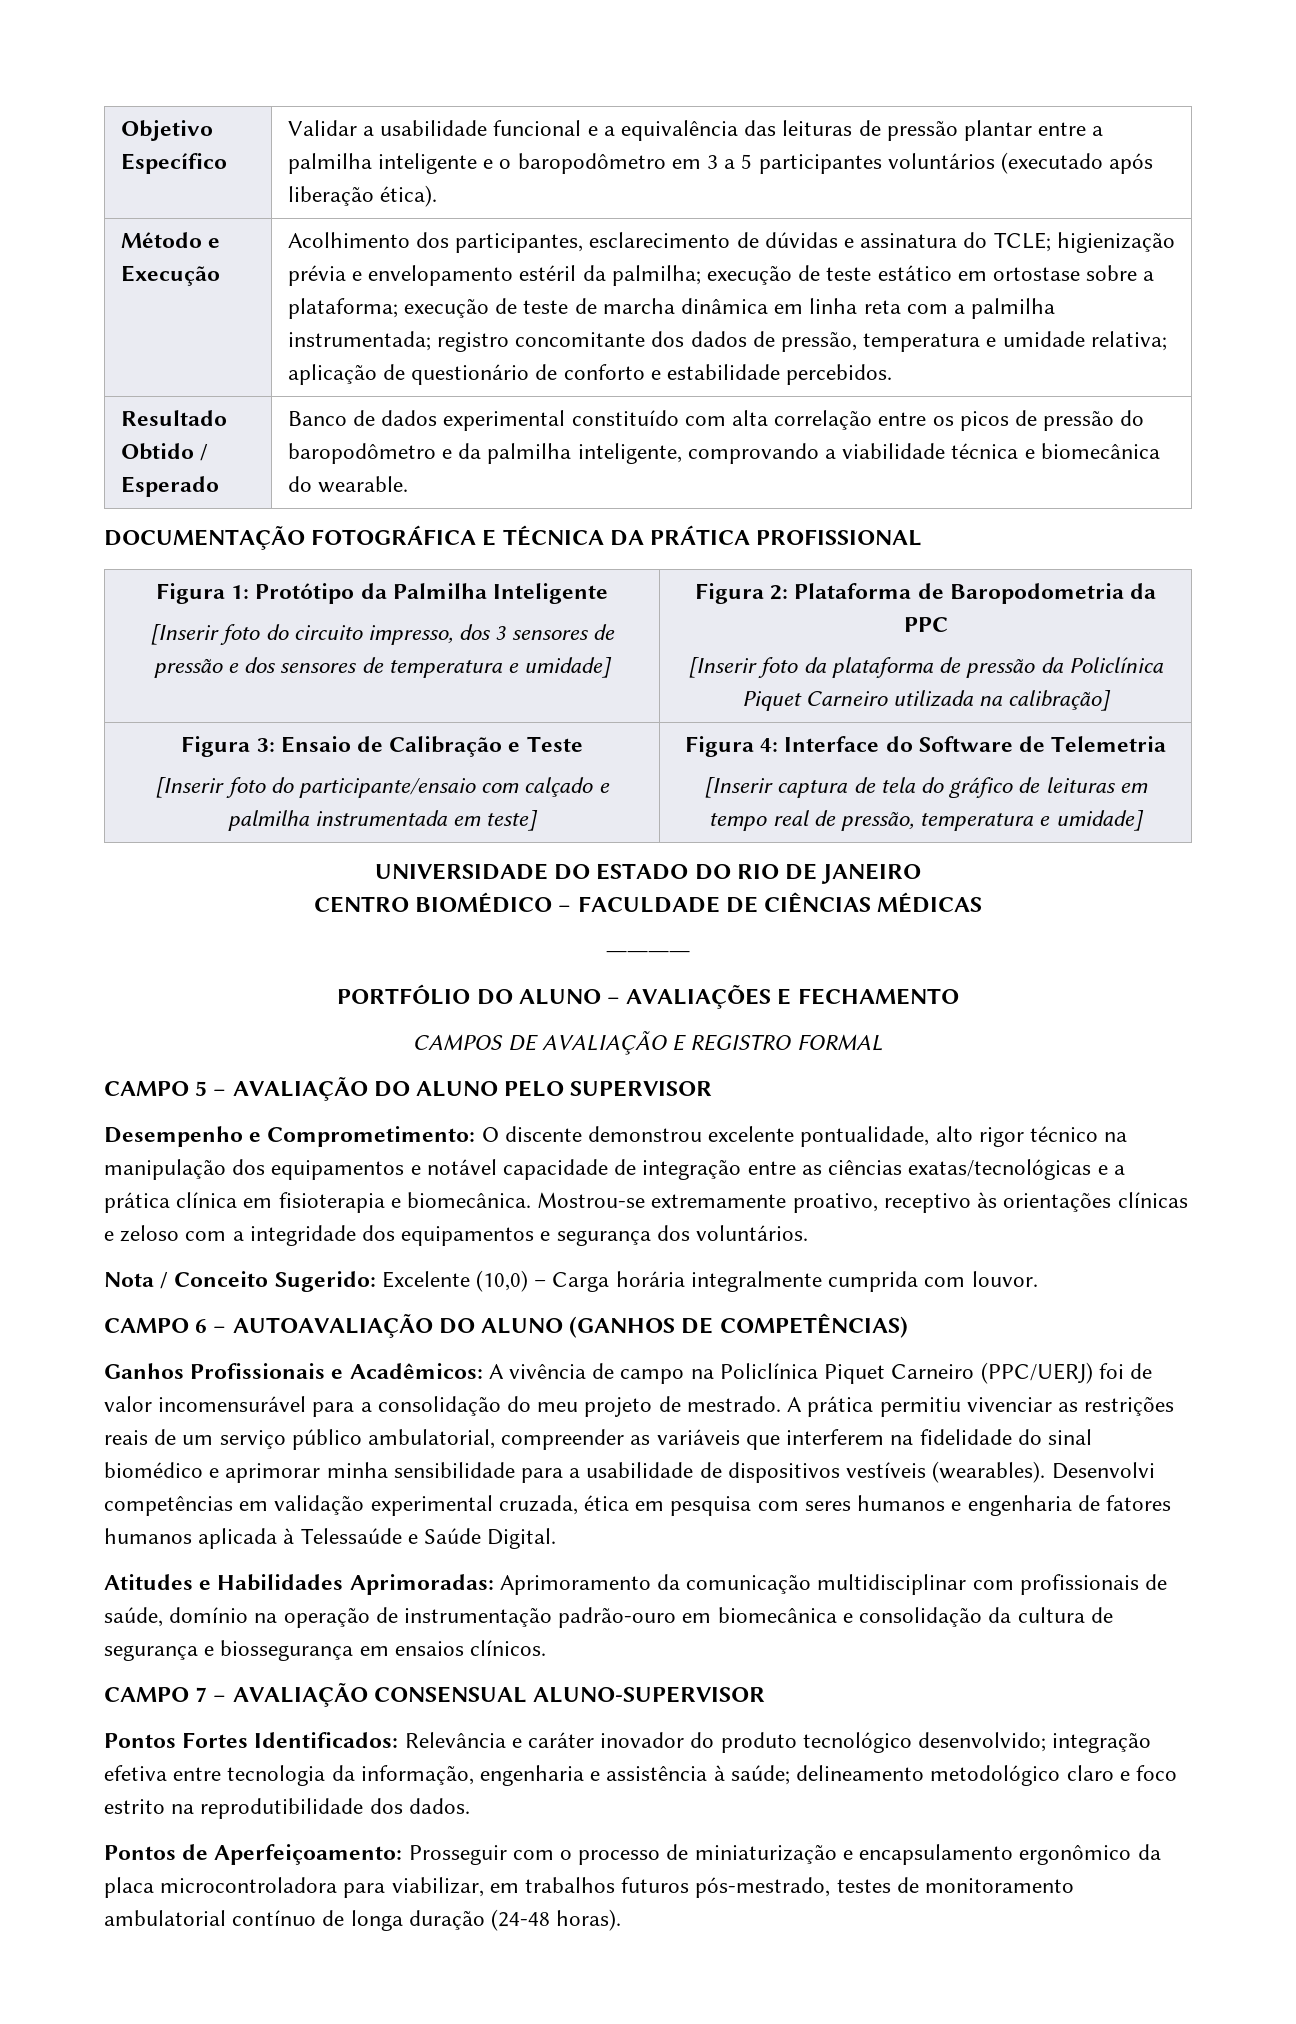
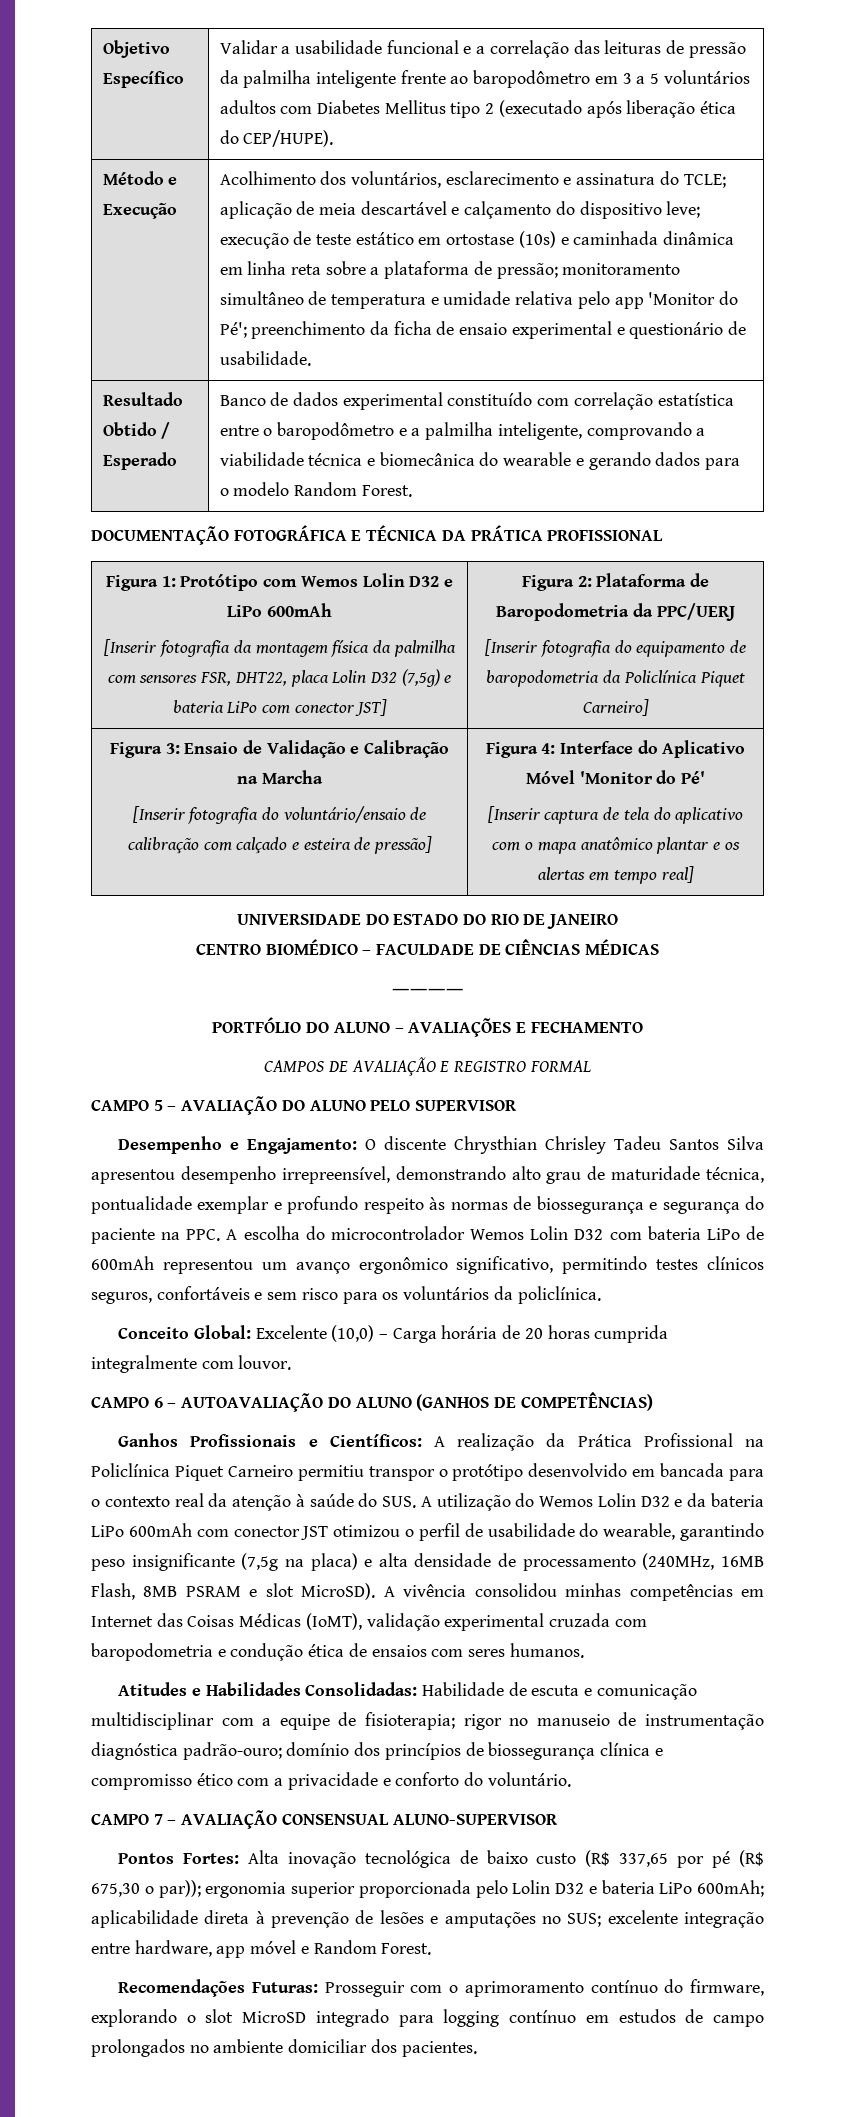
[621,120,739,141] equivalência -> [489,40,569,58] correlação
[964,120,1104,141] [287,153,512,174] plantar entre a palmilha inteligente e o -> [219,70,469,88] da palmilha inteligente frente ao
[758,152,1154,174] [287,185,437,207] participantes voluntários (executado após liberação ética). -> [663,70,750,84] [219,100,737,118] [219,130,334,147] voluntários adultos com Diabetes Mellitus tipo 2 (executado após liberação ética do CEP/HUPE).
[455,232,1175,253] [287,265,701,286] participantes, esclarecimento de dúvidas e assinatura do TCLE; higienização prévia e envelopamento estéril da palmilha; -> [350,171,726,188] [219,201,701,219] voluntários, esclarecimento e assinatura do TCLE; aplicação de meia descartável e calçamento do dispositivo leve;
[1086,265,1155,281] [287,298,1056,319] [287,331,1167,352] [287,364,893,385] sobre a plataforma; execução de teste de marcha dinâmica em linha reta com a palmilha instrumentada; registro concomitante dos dados de pressão, temperatura e umidade relativa; aplicação de questionário de conforto e estabilidade percebidos. -> [518,231,735,248] [219,261,681,279] [219,291,739,309] [219,321,747,339] [219,351,311,366] (10s) e caminhada dinâmica em linha reta sobre a plataforma de pressão; monitoramento simultâneo de temperatura e umidade relativa pelo app 'Monitor do Pé'; preenchimento da ficha de ensaio experimental e questionário de usabilidade.
[732,410,1145,431] alta correlação entre os picos de pressão do -> [573,392,734,410] [219,425,273,436] correlação estatística entre o
[458,443,482,459] da -> [411,428,421,436] a
[317,476,408,493] wearable. -> [503,452,741,470] [219,482,412,497] wearable e gerando dados para o modelo Random Forest.
[360,583,609,604] [150,624,615,645] [153,657,613,678] da Palmilha Inteligente // [Inserir foto do circuito impresso, dos 3 sensores de pressão e dos sensores de temperatura e umidade] -> [263,573,454,587] [227,603,332,617] [104,639,456,657] [107,669,452,687] [172,699,388,716] com Wemos Lolin D32 e LiPo 600mAh // [Inserir fotografia da montagem física da palmilha com sensores FSR, DHT22, placa Lolin D32 (7,5g) e bateria LiPo com conector JST]
[903,617,948,632] [688,657,1163,678] [741,690,1112,711] [181,736,583,757] [155,777,610,798] [227,810,539,831] PPC // [Inserir foto da plataforma de pressão da Policlínica Piquet Carneiro utilizada na calibração] // Figura 3: Ensaio de Calibração e Teste // [Inserir foto do participante/ensaio com calçado e palmilha instrumentada em teste] -> [656,603,735,621] [485,639,746,657] [486,670,745,687] [583,699,649,716] [109,740,450,758] [237,770,323,784] [132,806,427,824] [127,836,433,854] PPC/UERJ // [Inserir fotografia do equipamento de baropodometria da Policlínica Piquet Carneiro] // Figura 3: Ensaio de Validação e Calibração na Marcha // [Inserir fotografia do voluntário/ensaio de calibração com calçado e esteira de pressão]
[918,736,1167,752] Software de Telemetria -> [662,740,746,758] [525,770,706,784] Aplicativo Móvel 'Monitor do Pé'
[949,777,1148,798] [709,810,1144,831] gráfico de leituras em tempo real de pressão, temperatura e umidade] -> [675,807,744,824] [492,837,740,854] [538,866,694,884] aplicativo com o mapa anatômico plantar e os alertas em tempo real]
[267,1126,476,1147] Comprometimento: -> [247,1138,358,1154] Engajamento:
[588,1126,1128,1147] [104,1159,1125,1180] [104,1192,1188,1213] [104,1225,809,1246] [104,1271,376,1292] demonstrou excelente pontualidade, alto rigor técnico na manipulação dos equipamentos e notável capacidade de integração entre as ciências exatas/tecnológicas e a prática clínica em fisioterapia e biomecânica. Mostrou-se extremamente proativo, receptivo às orientações clínicas e zeloso com a integridade dos equipamentos e segurança dos voluntários. // Nota / Conceito Sugerido: -> [454,1136,764,1154] [91,1166,764,1184] [91,1196,764,1214] [91,1226,765,1244] [91,1256,764,1274] [91,1286,601,1304] [118,1325,251,1339] Chrysthian Chrisley Tadeu Santos Silva apresentou desempenho irrepreensível, demonstrando alto grau de maturidade técnica, pontualidade exemplar e profundo respeito às normas de biossegurança e segurança do paciente na PPC. A escolha do microcontrolador Wemos Lolin D32 com bateria LiPo de 600mAh representou um avanço ergonômico significativo, permitindo testes clínicos seguros, confortáveis e sem risco para os voluntários da policlínica. // Conceito Global:
[690,1271,919,1292] integralmente cumprida -> [502,1325,669,1343] [91,1355,197,1373] de 20 horas cumprida integralmente
[349,1362,1152,1384] [104,1396,1175,1417] [104,1429,1092,1450] [104,1461,1155,1483] [104,1495,1171,1516] [104,1528,557,1549] [104,1574,1168,1595] [104,1607,1113,1628] [104,1640,547,1661] Acadêmicos: A vivência de campo na Policlínica Piquet Carneiro (PPC/UERJ) foi de valor incomensurável para a consolidação do meu projeto de mestrado. A prática permitiu vivenciar as restrições reais de um serviço público ambulatorial, compreender as variáveis que interferem na fidelidade do sinal biomédico e aprimorar minha sensibilidade para a usabilidade de dispositivos vestíveis (wearables). Desenvolvi competências em validação experimental cruzada, ética em pesquisa com seres humanos e engenharia de fatores humanos aplicada à Telessaúde e Saúde Digital. // Atitudes e Habilidades Aprimoradas: Aprimoramento da comunicação multidisciplinar com profissionais de saúde, domínio na operação de instrumentação padrão-ouro em biomecânica e consolidação da cultura de segurança e biossegurança em ensaios clínicos. -> [329,1433,764,1451] [91,1463,764,1481] [91,1493,764,1511] [91,1523,764,1541] [91,1553,764,1571] [91,1583,764,1601] [91,1613,647,1631] [91,1643,584,1661] [118,1682,697,1700] [91,1712,765,1730] [91,1742,663,1760] [91,1772,571,1790] Científicos: A realização da Prática Profissional na Policlínica Piquet Carneiro permitiu transpor o protótipo desenvolvido em bancada para o contexto real da atenção à saúde do SUS. A utilização do Wemos Lolin D32 e da bateria LiPo 600mAh com conector JST otimizou o perfil de usabilidade do wearable, garantindo peso insignificante (7,5g na placa) e alta densidade de processamento (240MHz, 16MB Flash, 8MB PSRAM e slot MicroSD). A vivência consolidou minhas competências em Internet das Coisas Médicas (IoMT), validação experimental cruzada com baropodometria e condução ética de ensaios com seres humanos. // Atitudes e Habilidades Consolidadas: Habilidade de escuta e comunicação multidisciplinar com a equipe de fisioterapia; rigor no manuseio de instrumentação diagnóstica padrão-ouro; domínio dos princípios de biossegurança clínica e compromisso ético com a privacidade e conforto do voluntário.
[182,1732,1152,1753] [104,1765,1177,1786] [104,1798,470,1819] [104,1844,1161,1865] [104,1877,1075,1898] [104,1909,622,1931] Fortes Identificados: Relevância e caráter inovador do produto tecnológico desenvolvido; integração efetiva entre tecnologia da informação, engenharia e assistência à saúde; delineamento metodológico claro e foco estrito na reprodutibilidade dos dados. // Pontos de Aperfeiçoamento: Prosseguir com o processo de miniaturização e encapsulamento ergonômico da placa microcontroladora para viabilizar, em trabalhos futuros pós-mestrado, testes de monitoramento ambulatorial contínuo de longa duração (24-48 horas). -> [183,1850,764,1868] [91,1880,764,1898] [91,1910,765,1928] [91,1940,432,1958] [118,1979,764,1997] [91,2009,765,2027] [91,2039,477,2057] Fortes: Alta inovação tecnológica de baixo custo (R$ 337,65 por pé (R$ 675,30 o par)); ergonomia superior proporcionada pelo Lolin D32 e bateria LiPo 600mAh; aplicabilidade direta à prevenção de lesões e amputações no SUS; excelente integração entre hardware, app móvel e Random Forest. // Recomendações Futuras: Prosseguir com o aprimoramento contínuo do firmware, explorando o slot MicroSD integrado para logging contínuo em estudos de campo prolongados no ambiente domiciliar dos pacientes.

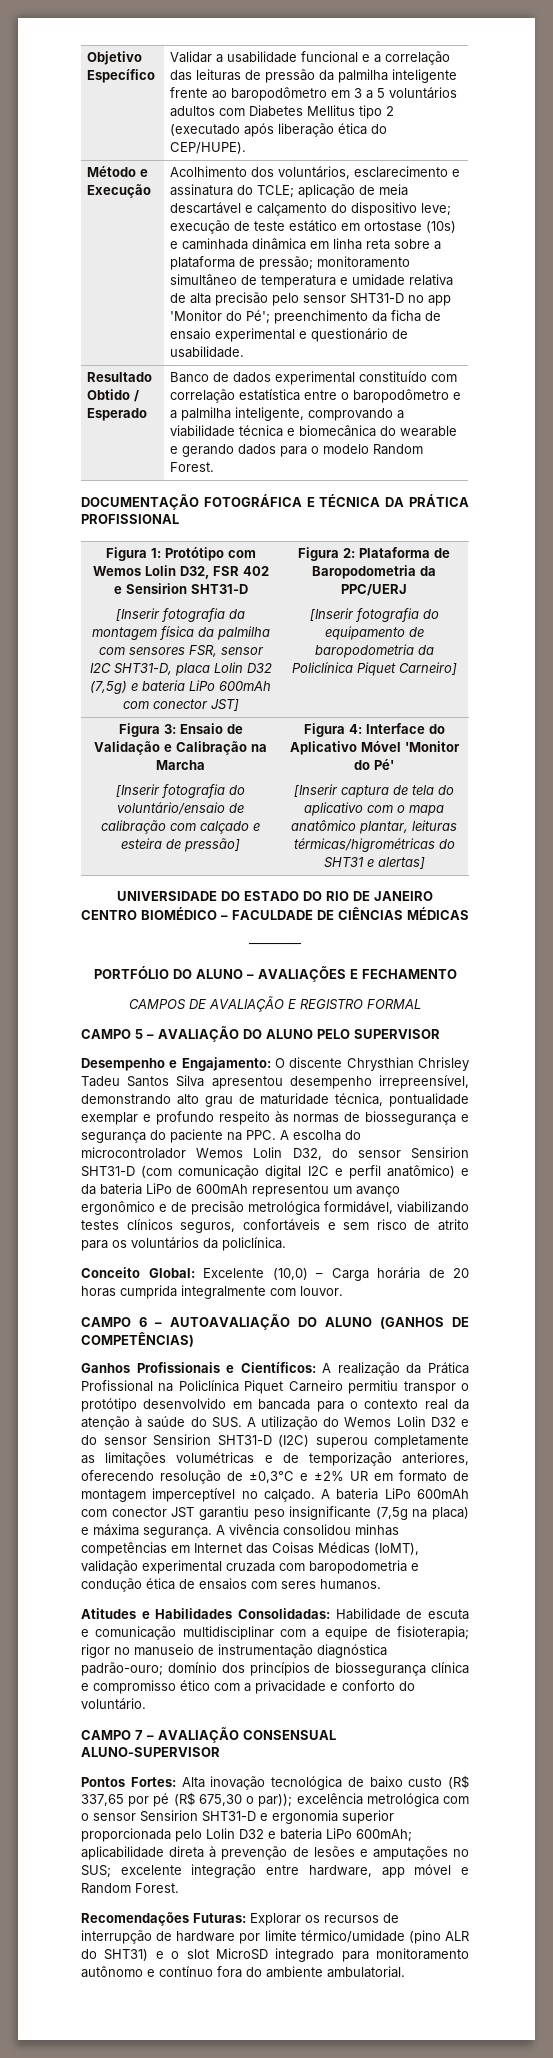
[577,291,610,309] pelo -> [169,292,424,306] de alta precisão pelo sensor SHT31-D no
[409,576,454,587] [227,603,332,617] D32 e LiPo 600mAh -> [179,566,269,579] [113,583,248,594] D32, FSR 402 e Sensirion SHT31-D
[234,672,287,686] DHT22, -> [220,647,264,655] [89,663,172,675] sensor I2C SHT31-D,
(258, 707) none -> [219,681,271,691] 600mAh
[656,837,740,854] [538,866,694,884] plantar e os alertas em tempo real] -> [359,820,457,834] [293,838,455,852] [323,857,425,869] plantar, leituras térmicas/higrométricas do SHT31 e alertas]
[574,1229,642,1240] D32 com -> [292,1147,469,1160] [81,1165,469,1179] [81,1184,96,1195] D32, do sensor Sensirion SHT31-D (com comunicação digital I2C e perfil anatômico) e da
[456,1256,648,1274] significativo, permitindo -> [159,1201,469,1215] e de precisão metrológica formidável, viabilizando
(338, 1294) none -> [414,1219,469,1231] de atrito
[687,1493,707,1507] da -> [81,1434,469,1448] [81,1452,469,1466] [81,1470,469,1484] [81,1488,331,1502] do sensor Sensirion SHT31-D (I2C) superou completamente as limitações volumétricas e de temporização anteriores, oferecendo resolução de ±0,3°C e ±2% UR em formato de montagem imperceptível no calçado. A
[333,1523,764,1541] otimizou o perfil de usabilidade do wearable, garantindo -> [198,1506,249,1520] garantiu
[378,1553,764,1571] [91,1583,376,1600] alta densidade de processamento (240MHz, 16MB Flash, 8MB PSRAM e slot MicroSD). -> [93,1524,212,1538] máxima segurança.
(201, 1889) none -> [296,1793,470,1807] [81,1810,268,1822] excelência metrológica com o sensor Sensirion SHT31-D e
[324,1979,764,1997] [91,2009,177,2027] Prosseguir com o aprimoramento contínuo do firmware, explorando -> [250,1913,399,1926] [81,1930,469,1944] [81,1949,164,1961] Explorar os recursos de interrupção de hardware por limite térmico/umidade (pino ALR do SHT31) e
[443,2009,765,2027] [91,2039,477,2057] logging contínuo em estudos de campo prolongados no ambiente domiciliar dos pacientes. -> [376,1948,469,1960] [81,1966,405,1978] monitoramento autônomo e contínuo fora do ambiente ambulatorial.

